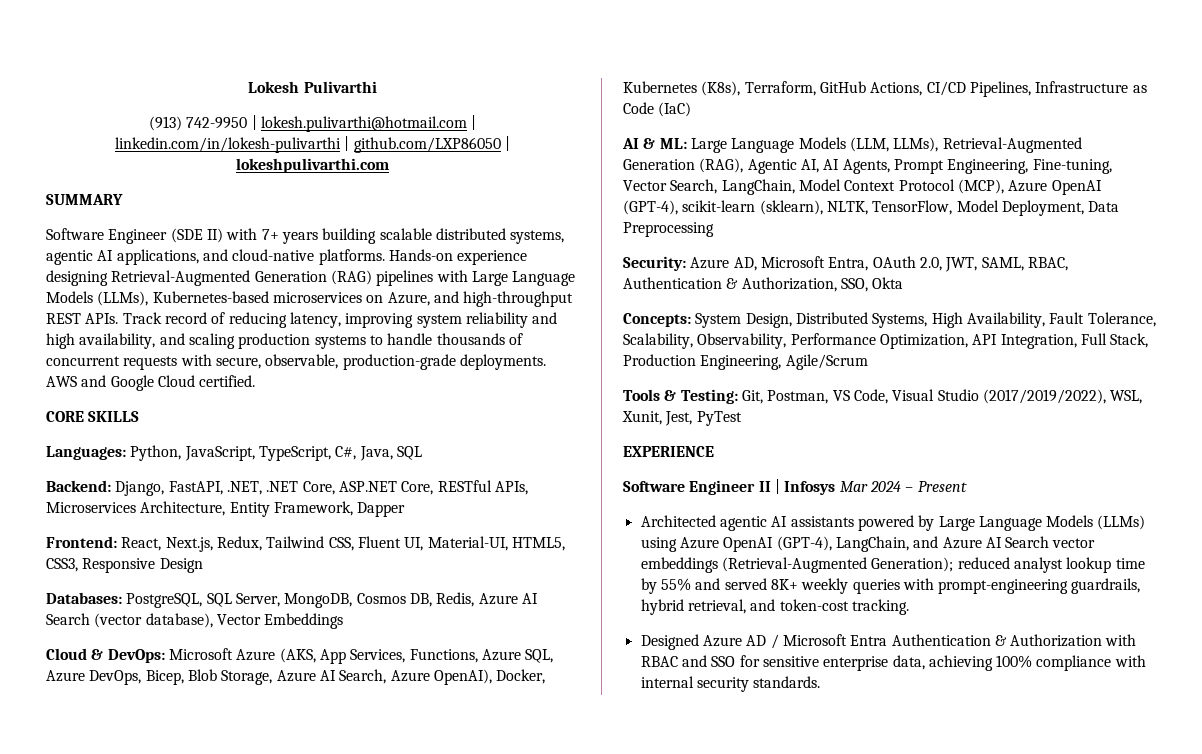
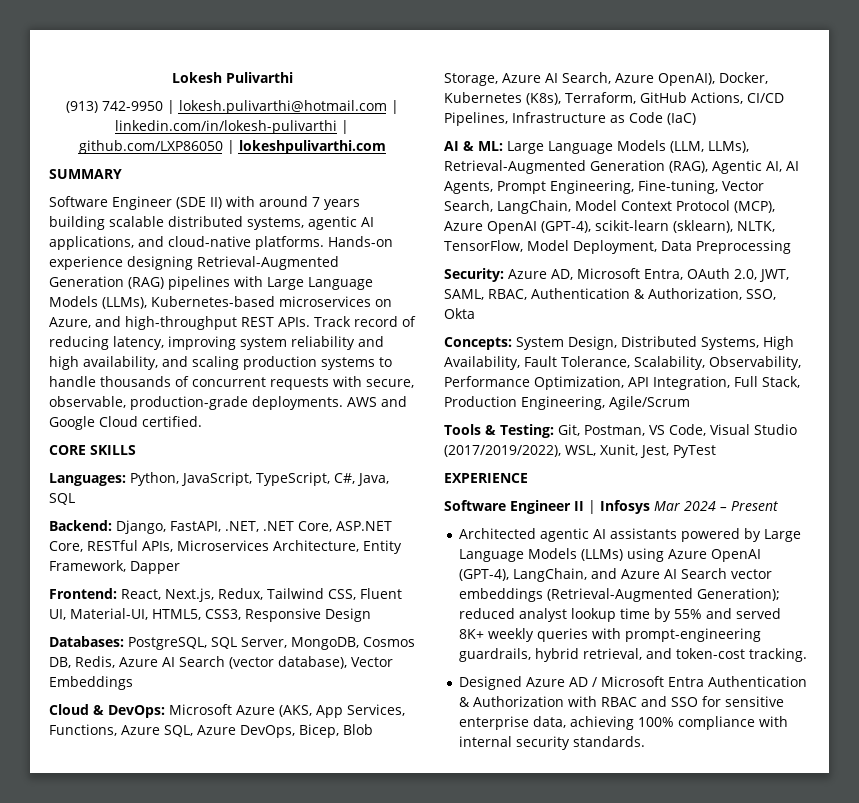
[261,229,279,240] 7+ -> [259,196,320,207] around 7

